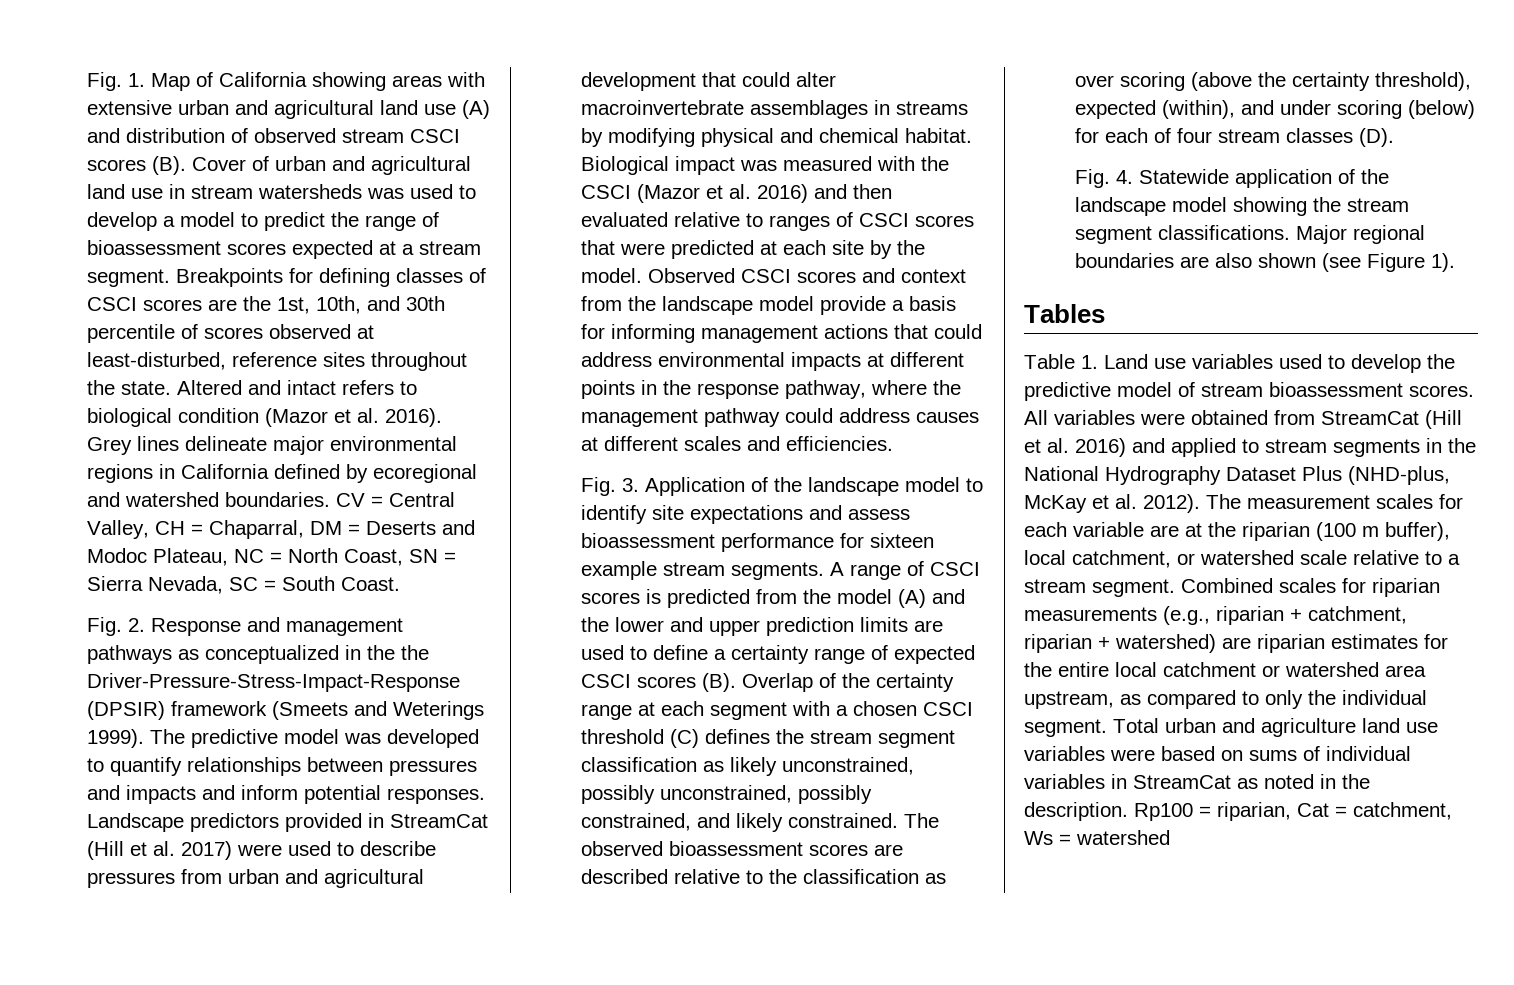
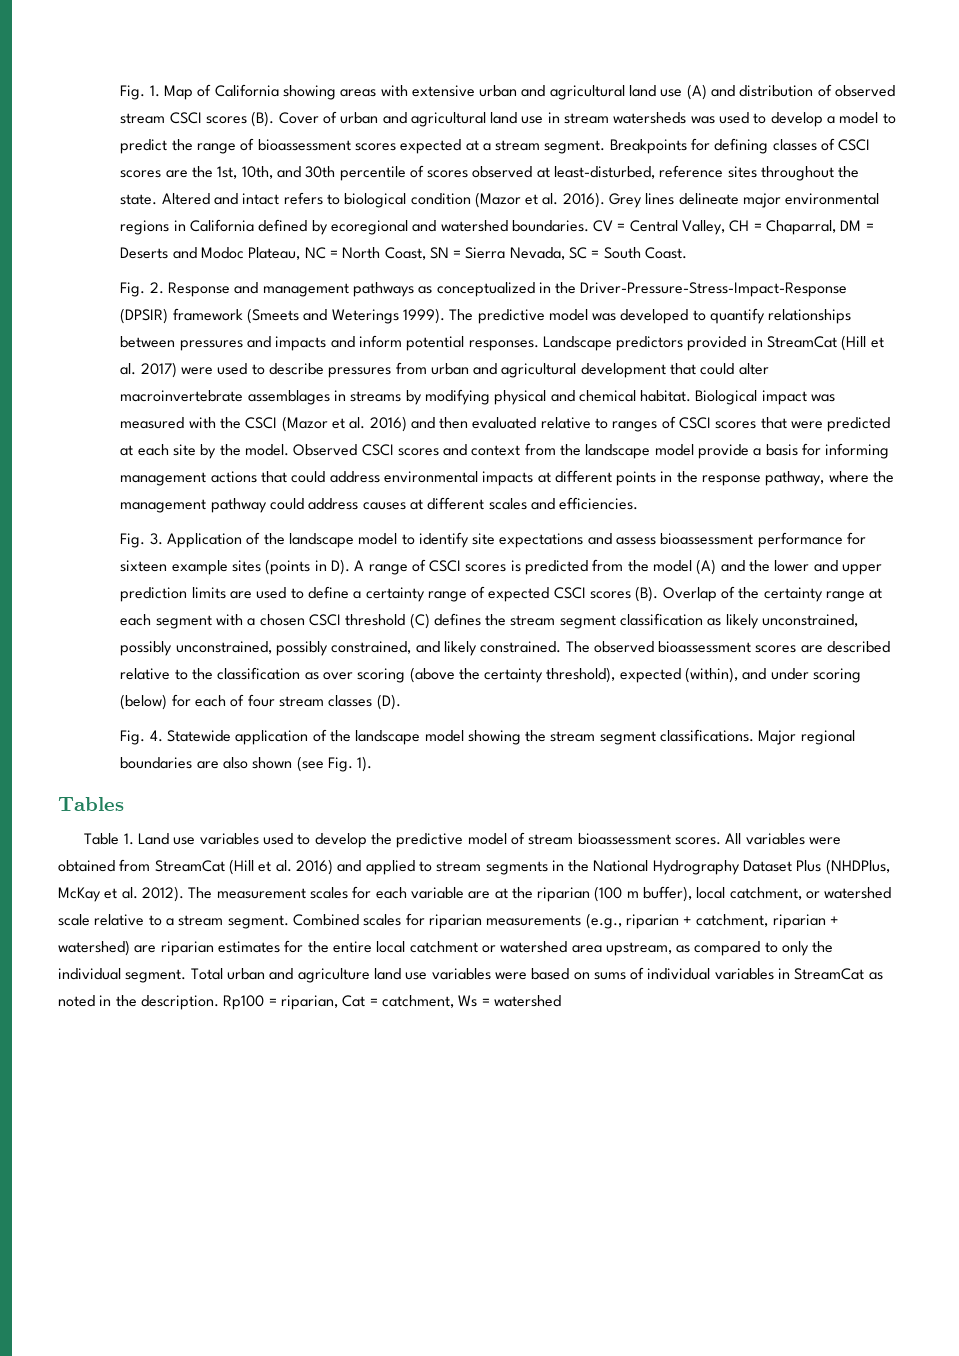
[400,645,429,660] the -> (577, 288) none
[662,562,824,580] stream segments. -> [231,559,350,575] sites (points in D).
[1366,253,1425,272] Figure -> [327,757,353,772] Fig.
[1348,466,1450,485] (NHD-plus, -> [825,859,890,875] (NHDPlus,

